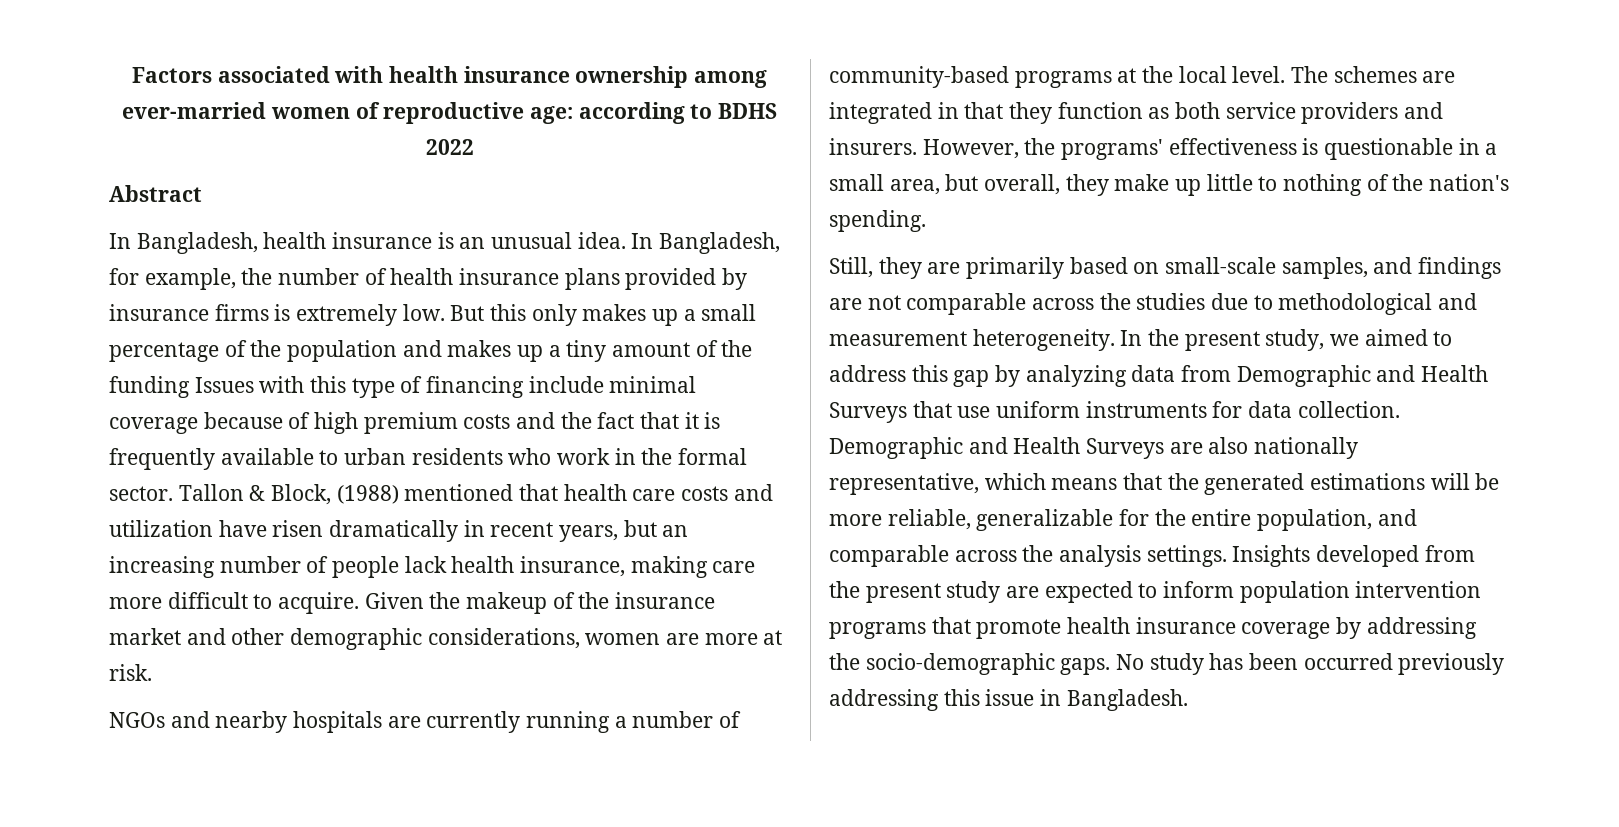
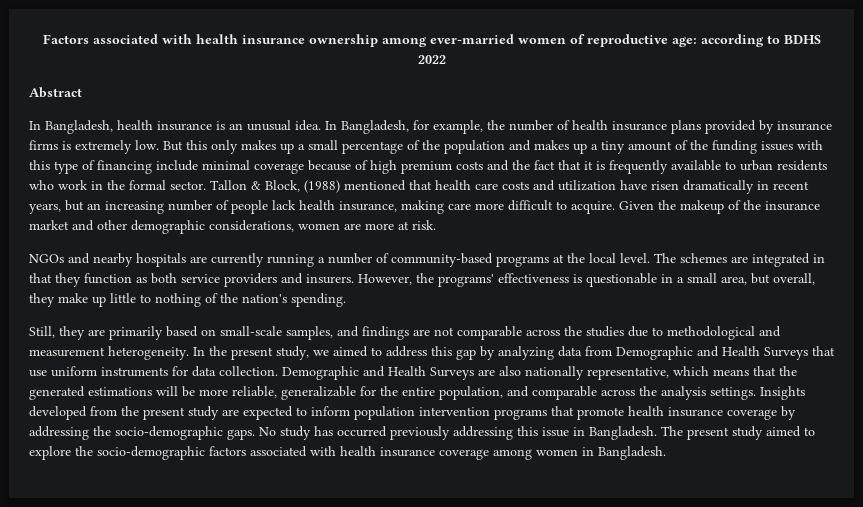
[194,377,254,393] Issues -> [761,141,793,151] issues
[1249,653,1299,670] been -> (333, 431) none
(1188, 700) none -> [661,426,815,440] [29,446,666,460] The present study aimed to explore the socio-demographic factors associated with health insurance coverage among women in Bangladesh.

